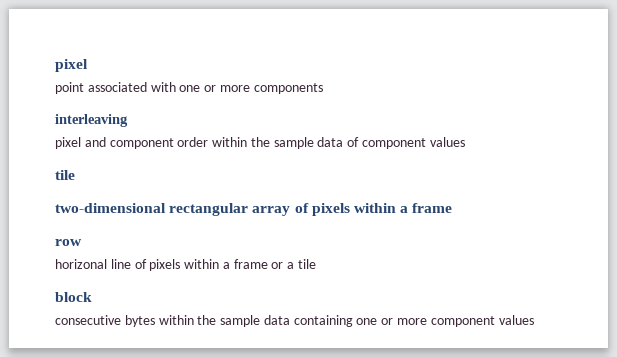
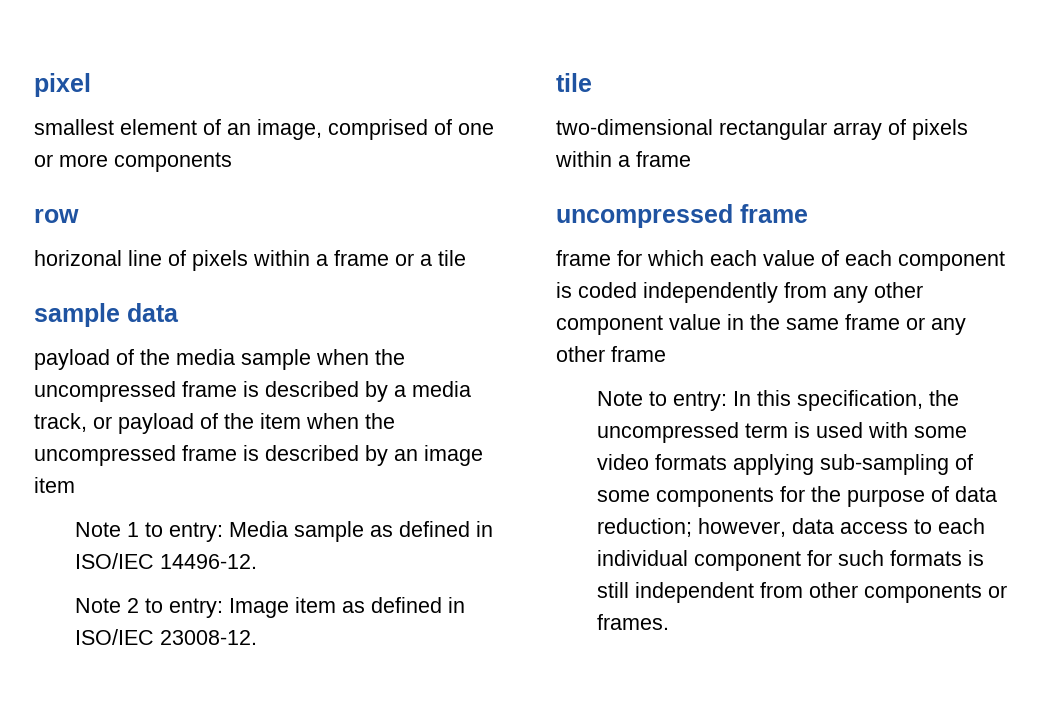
[55,82,323,94] [55,114,128,127] [55,137,465,149] [55,170,75,180] [55,203,453,216] point associated with one or more components // interleaving // pixel and component order within the sample data of component values // tile // two-dimensional rectangular array of pixels within a frame -> [34,119,494,140] [34,152,232,172] smallest element of an image, comprised of one or more components
[55,292,92,302] [55,315,534,327] block // consecutive bytes within the sample data containing one or more component values -> [34,303,179,327] [34,349,405,370] [34,381,471,402] [34,413,395,434] [34,445,483,466] [34,477,75,493] [74,521,493,542] [74,553,257,569] [74,597,465,618] [74,629,257,645] [556,73,592,92] [556,119,968,140] [555,151,691,167] [556,204,808,228] [556,250,1005,271] [556,282,923,303] [556,314,966,335] [556,346,666,362] [596,390,959,411] [596,422,967,443] [596,454,973,475] [596,486,997,507] [596,518,985,537] [596,550,984,571] [596,582,1007,603] [596,614,669,630] sample data // payload of the media sample when the uncompressed frame is described by a media track, or payload of the item when the uncompressed frame is described by an image item // Note 1 to entry: Media sample as defined in ISO/IEC 14496-12. // Note 2 to entry: Image item as defined in ISO/IEC 23008-12. // tile // two-dimensional rectangular array of pixels within a frame // uncompressed frame // frame for which each value of each component is coded independently from any other component value in the same frame or any other frame // Note to entry: In this specification, the uncompressed term is used with some video formats applying sub-sampling of some components for the purpose of data reduction; however, data access to each individual component for such formats is still independent from other components or frames.

